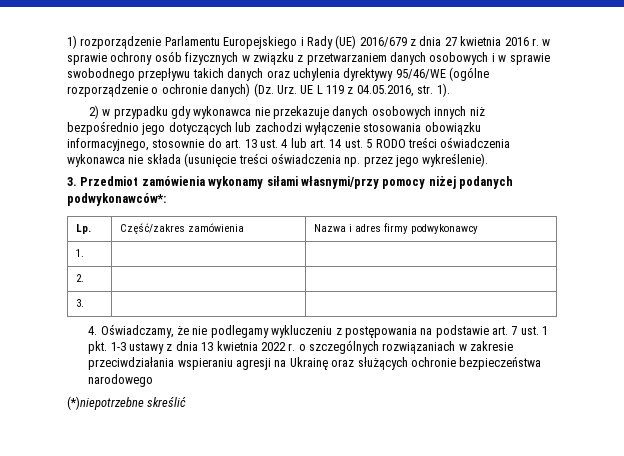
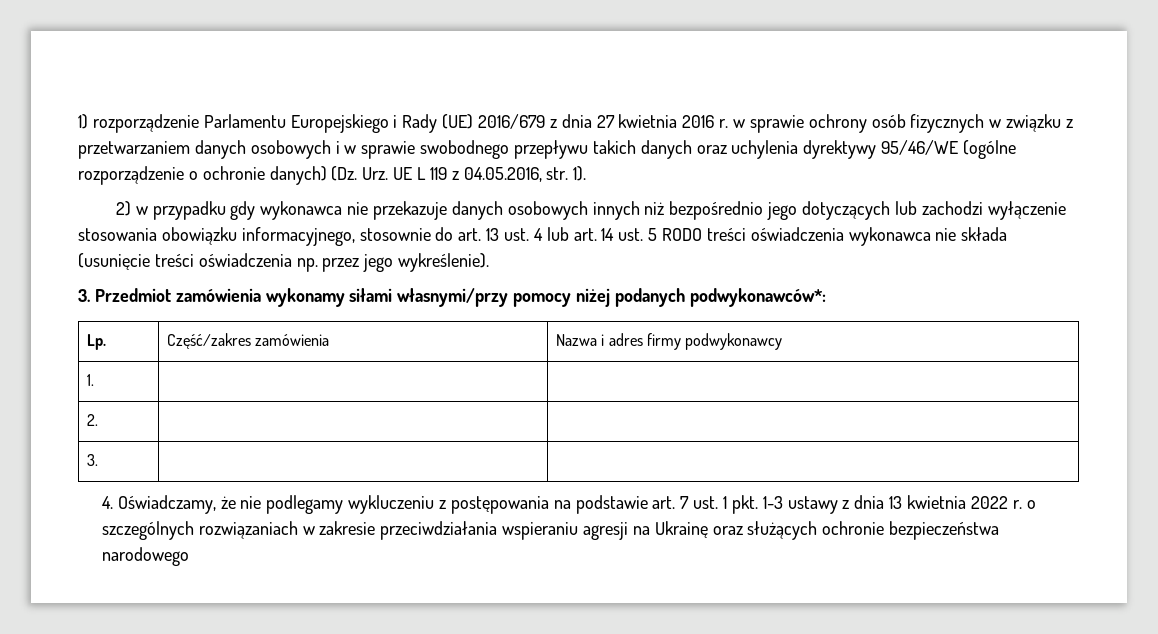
[67,396,187,410] // (*)niepotrzebne skreślić -> (189, 556) none

